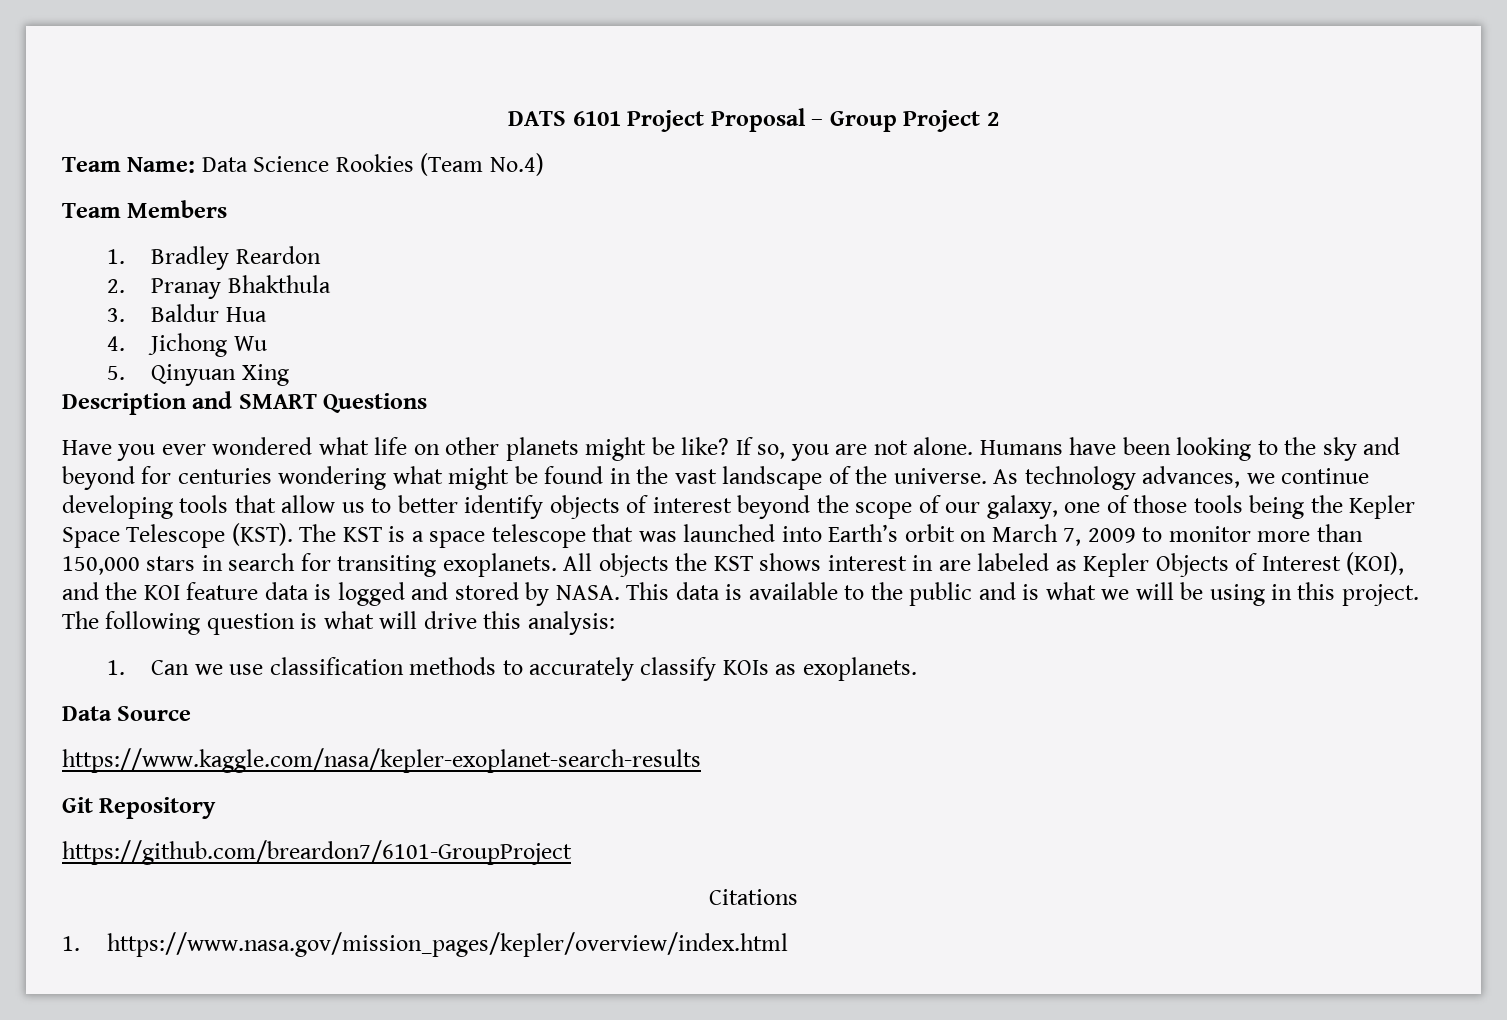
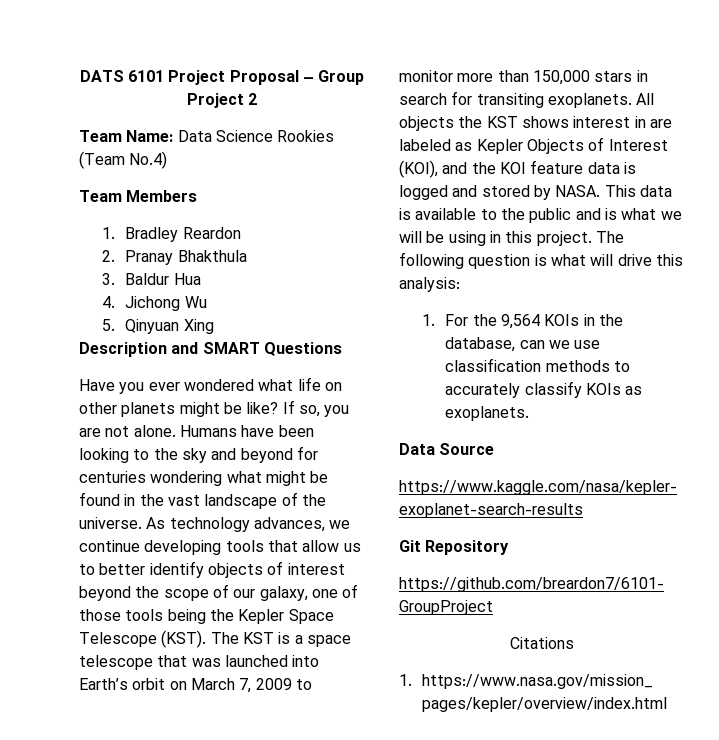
[151,660,190,675] Can -> [445,314,623,329] [445,337,545,352] For the 9,564 KOIs in the database, can

